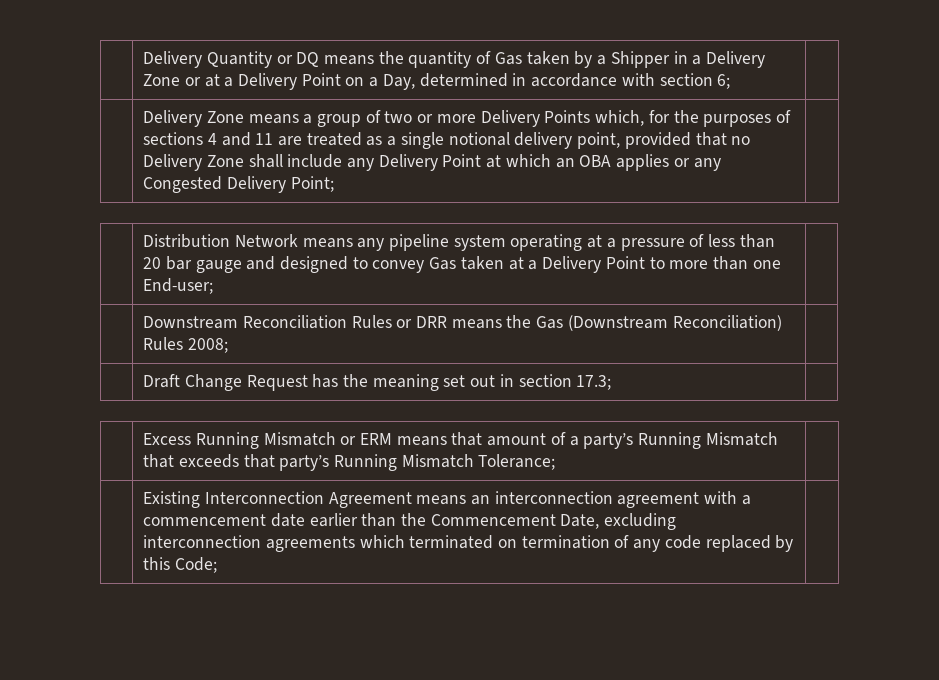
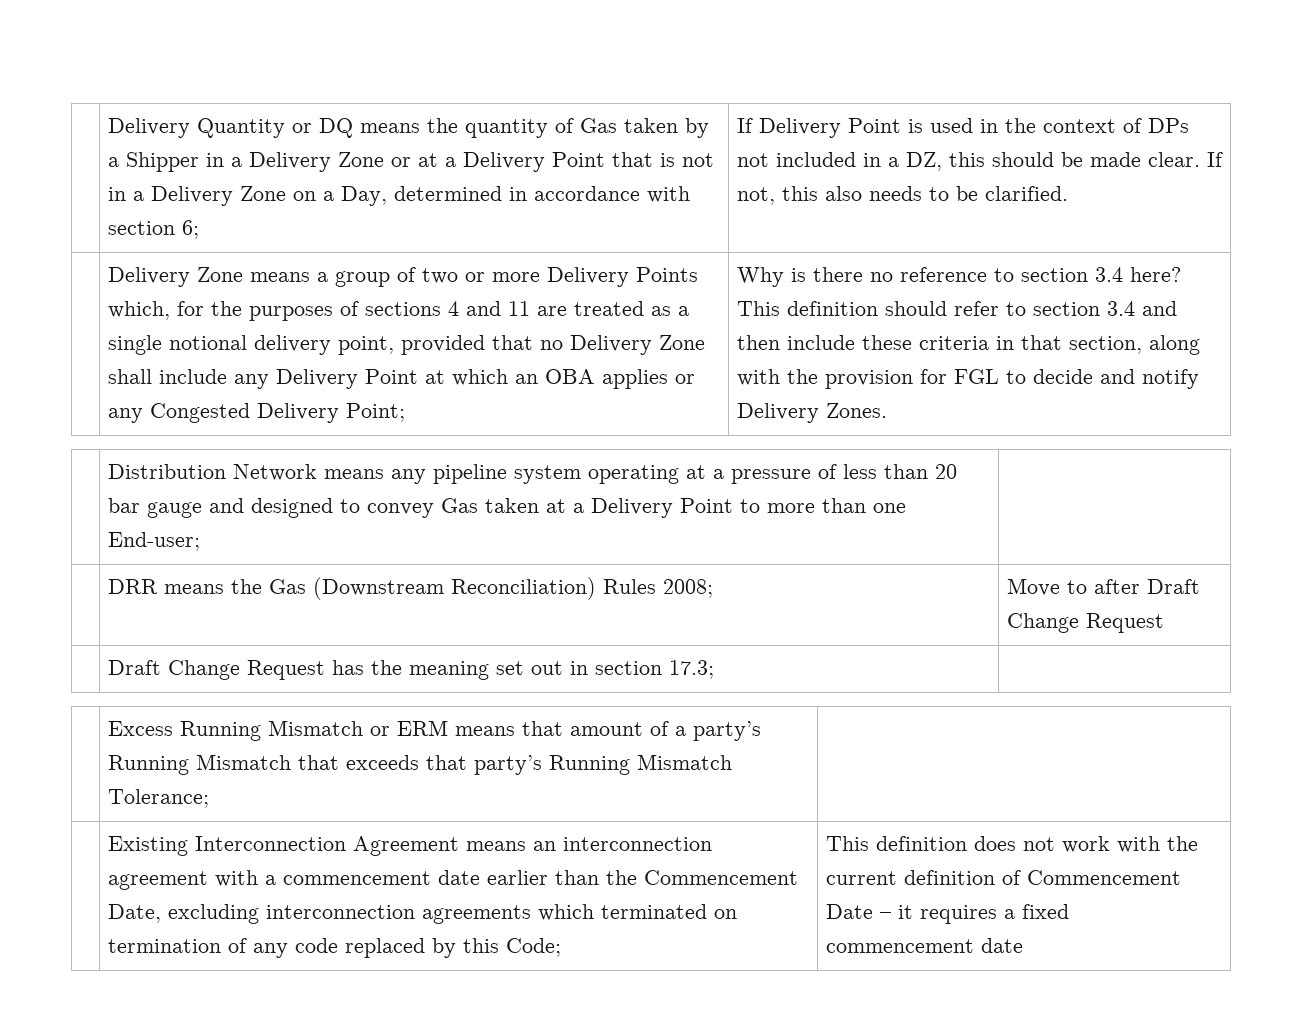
(341, 79) none -> [611,152,714,167] [107,186,286,206] that is not in a Delivery Zone
(731, 81) none -> [736,118,1189,138] [736,152,1223,171] [736,186,1068,205] If Delivery Point is used in the context of DPs not included in a DZ, this should be made clear. If not, this also needs to be clarified.
(334, 184) none -> [736,267,1181,287] [736,301,1177,316] [736,335,1200,355] [736,369,1199,389] [736,403,887,423] Why is there no reference to section 3.4 here? This definition should refer to section 3.4 and then include these criteria in that section, along with the provision for FGL to decide and notify Delivery Zones.
[143,315,413,329] Downstream Reconciliation Rules or -> (200, 541) none
(228, 345) none -> [1006,578,1200,596] [1006,613,1164,633] Move to after Draft Change Request
(217, 565) none -> [825,836,1198,853] [825,870,1181,885] [825,904,1069,924] [825,938,1023,953] This definition does not work with the current definition of Commencement Date – it requires a fixed commencement date

